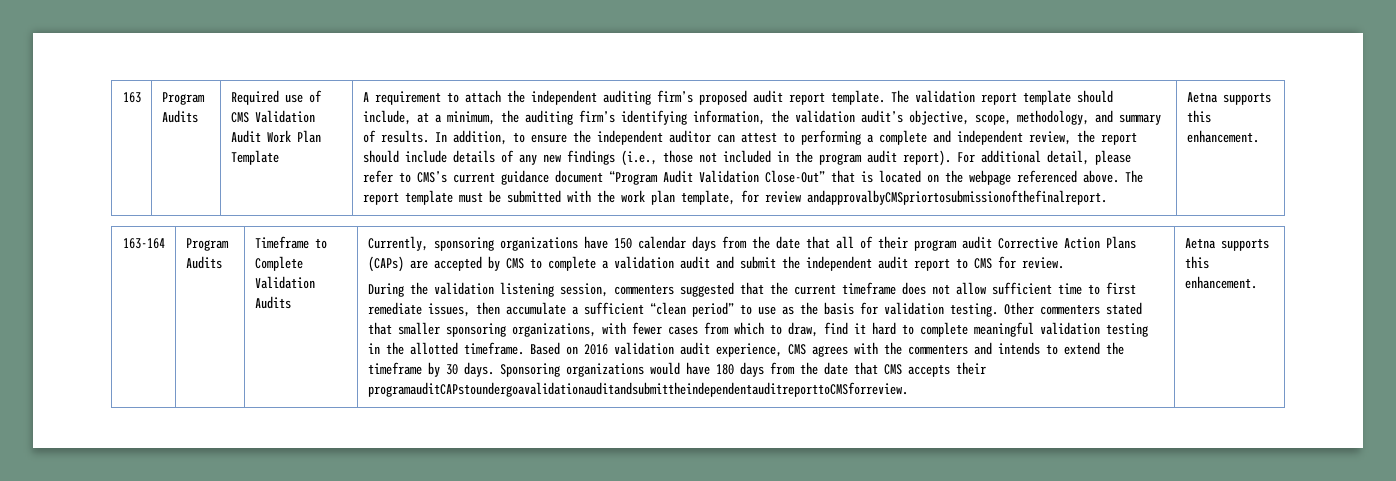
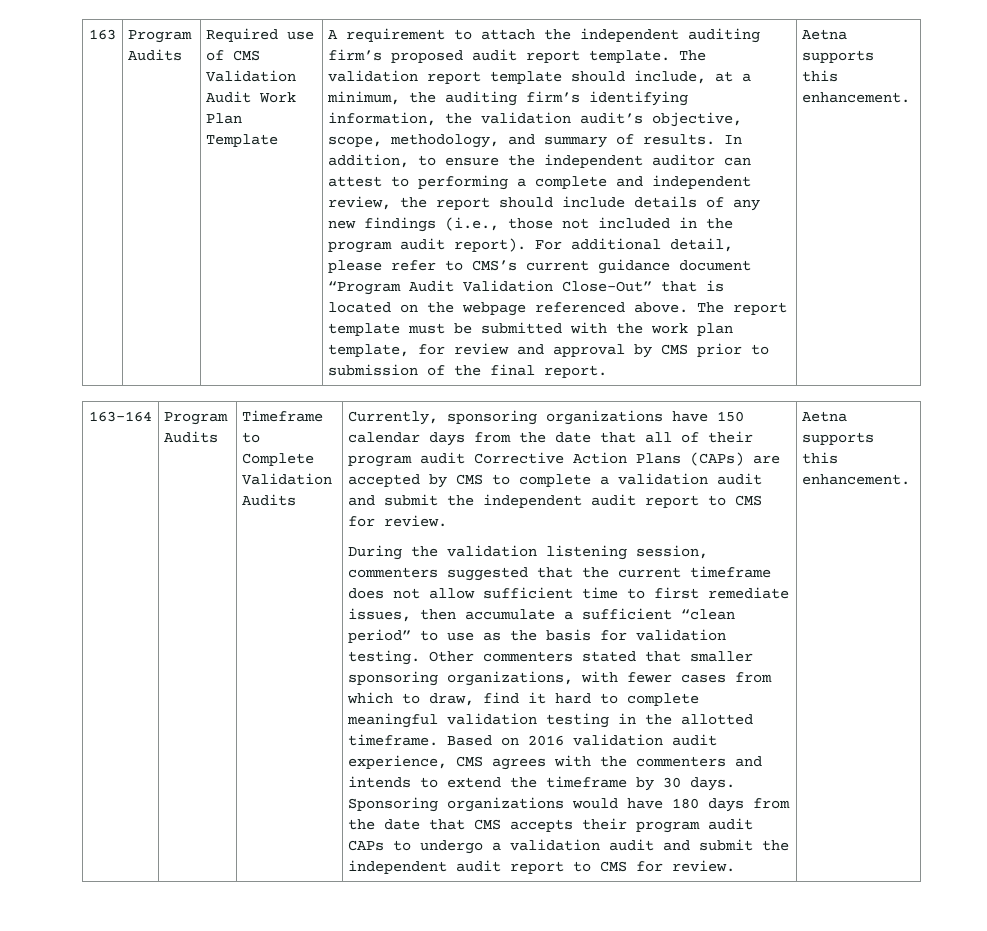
[806,190,1107,205] andapprovalbyCMSpriortosubmissionofthefinalreport. -> [517,343,770,358] [328,364,608,378] and approval by CMS prior to submission of the final report.
[367,382,908,397] programauditCAPstoundergoavalidationauditandsubmittheindependentauditreporttoCMSforreview. -> [636,818,754,833] [348,839,790,854] [348,860,736,874] program audit CAPs to undergo a validation audit and submit the independent audit report to CMS for review.

